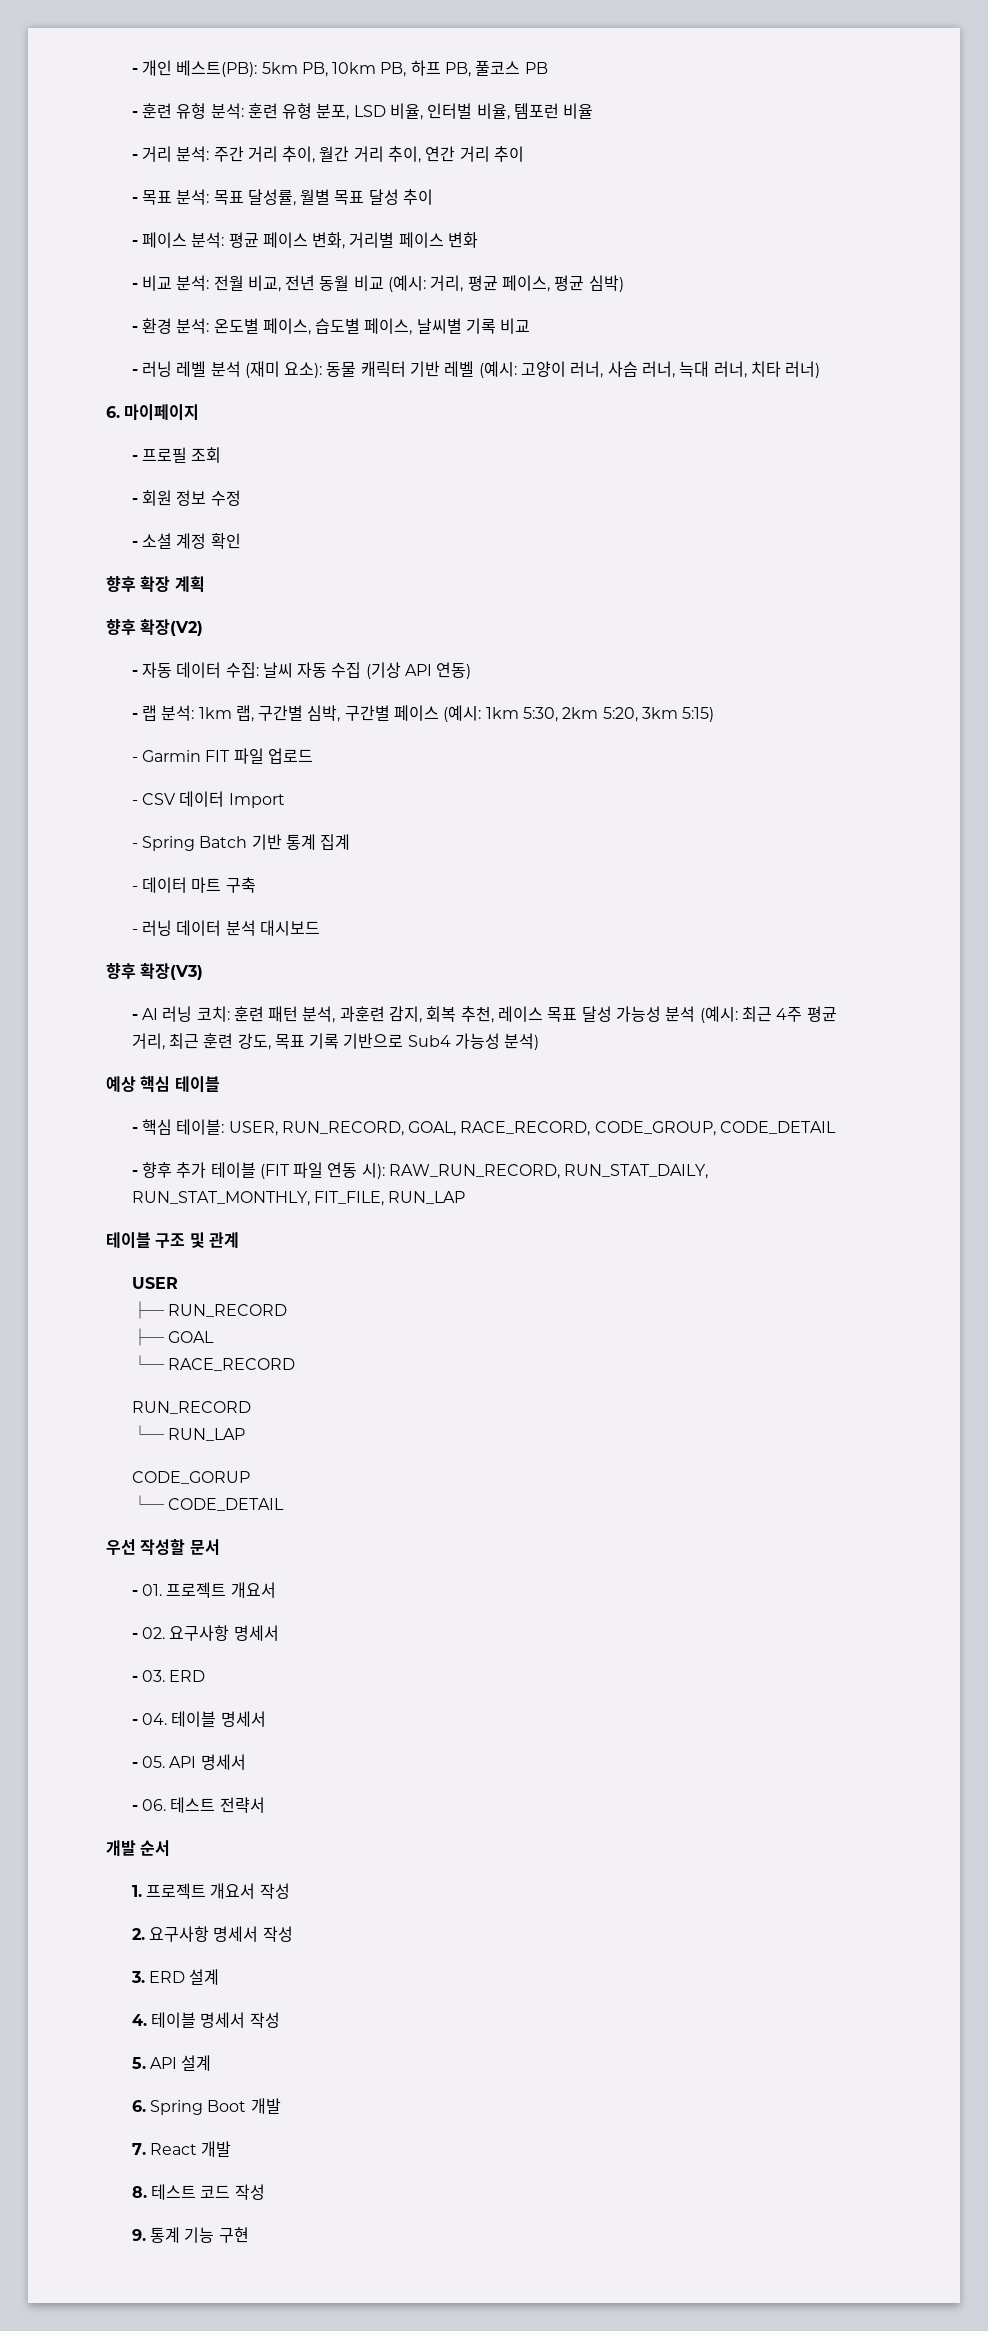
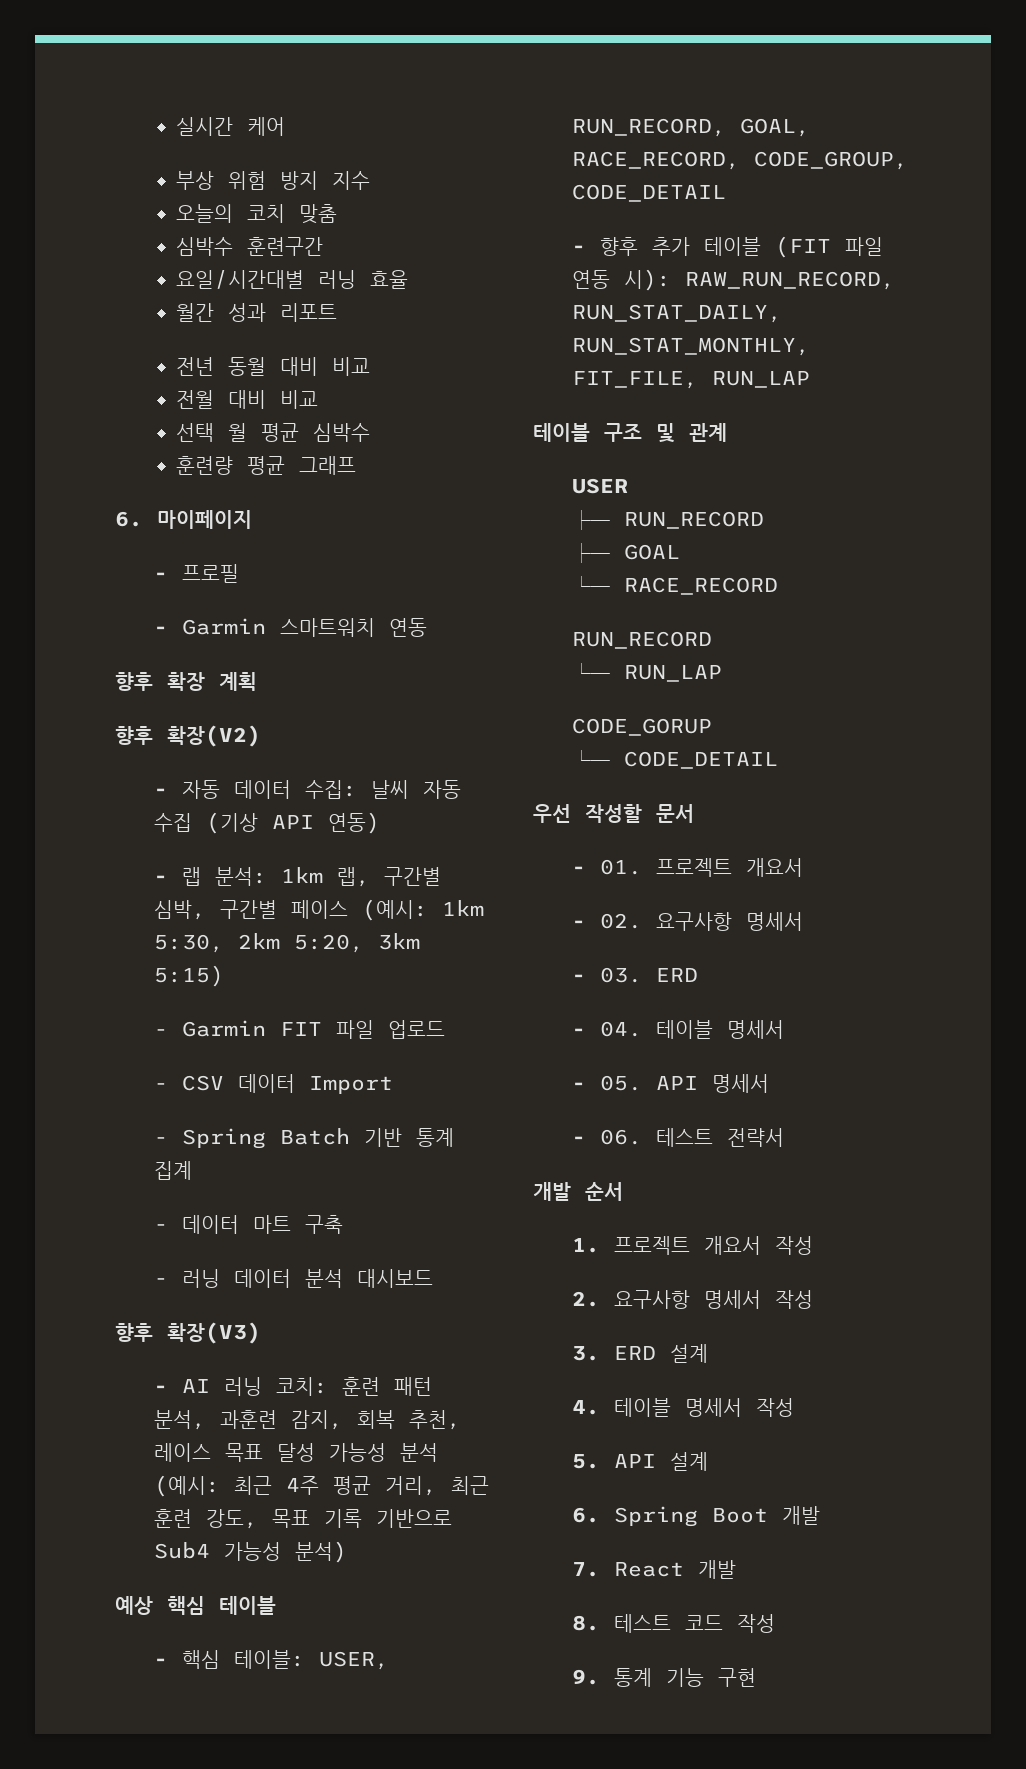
[131,60,548,77] [131,103,594,120] [131,146,525,163] [131,189,434,206] [131,232,479,249] [131,275,624,292] [131,318,531,335] [131,361,821,378] - 개인 베스트(PB): 5km PB, 10km PB, 하프 PB, 풀코스 PB // - 훈련 유형 분석: 훈련 유형 분포, LSD 비율, 인터벌 비율, 템포런 비율 // - 거리 분석: 주간 거리 추이, 월간 거리 추이, 연간 거리 추이 // - 목표 분석: 목표 달성률, 월별 목표 달성 추이 // - 페이스 분석: 평균 페이스 변화, 거리별 페이스 변화 // - 비교 분석: 전월 비교, 전년 동월 비교 (예시: 거리, 평균 페이스, 평균 심박) // - 환경 분석: 온도별 페이스, 습도별 페이스, 날씨별 기록 비교 // - 러닝 레벨 분석 (재미 요소): 동물 캐릭터 기반 레벨 (예시: 고양이 러너, 사슴 러너, 늑대 러너, 치타 러너) -> [175,117,285,136] [175,171,370,190] [175,204,337,224] [175,237,323,256] [175,270,408,289] [175,303,337,322] [175,357,370,376] [175,390,318,409] [175,423,370,442] [175,456,356,475] 실시간 케어 // 부상 위험 방지 지수 // 오늘의 코치 맞춤 // 심박수 훈련구간 // 요일/시간대별 러닝 효율 // 월간 성과 리포트 // 전년 동월 대비 비교 // 전월 대비 비교 // 선택 월 평균 심박수 // 훈련량 평균 그래프
[191,447,222,463] [131,490,241,506] [131,533,241,549] 조회 // - 회원 정보 수정 // - 소셜 계정 확인 -> [153,618,427,637] // - Garmin 스마트워치 연동

